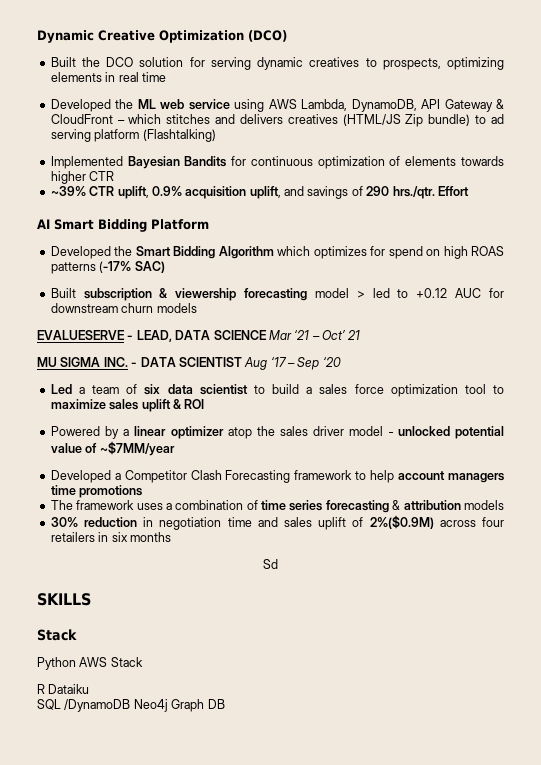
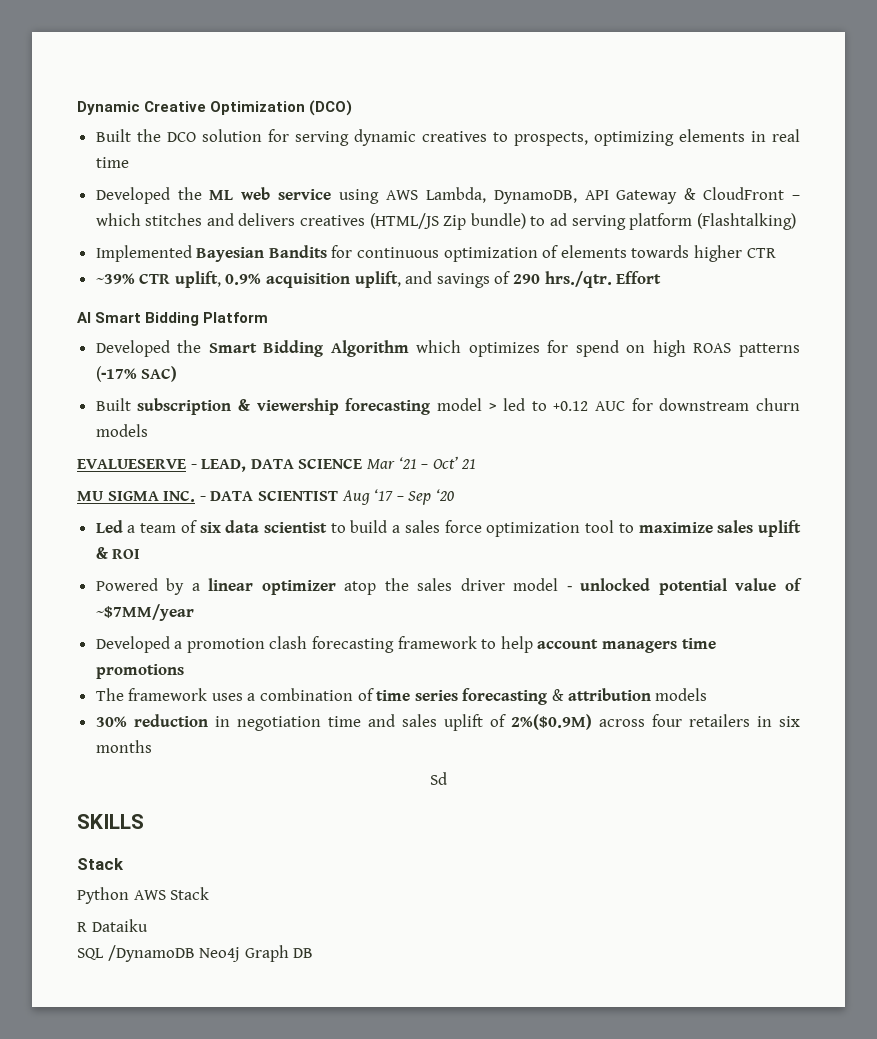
[124,470,291,483] Competitor Clash Forecasting -> [186,636,395,653] promotion clash forecasting

